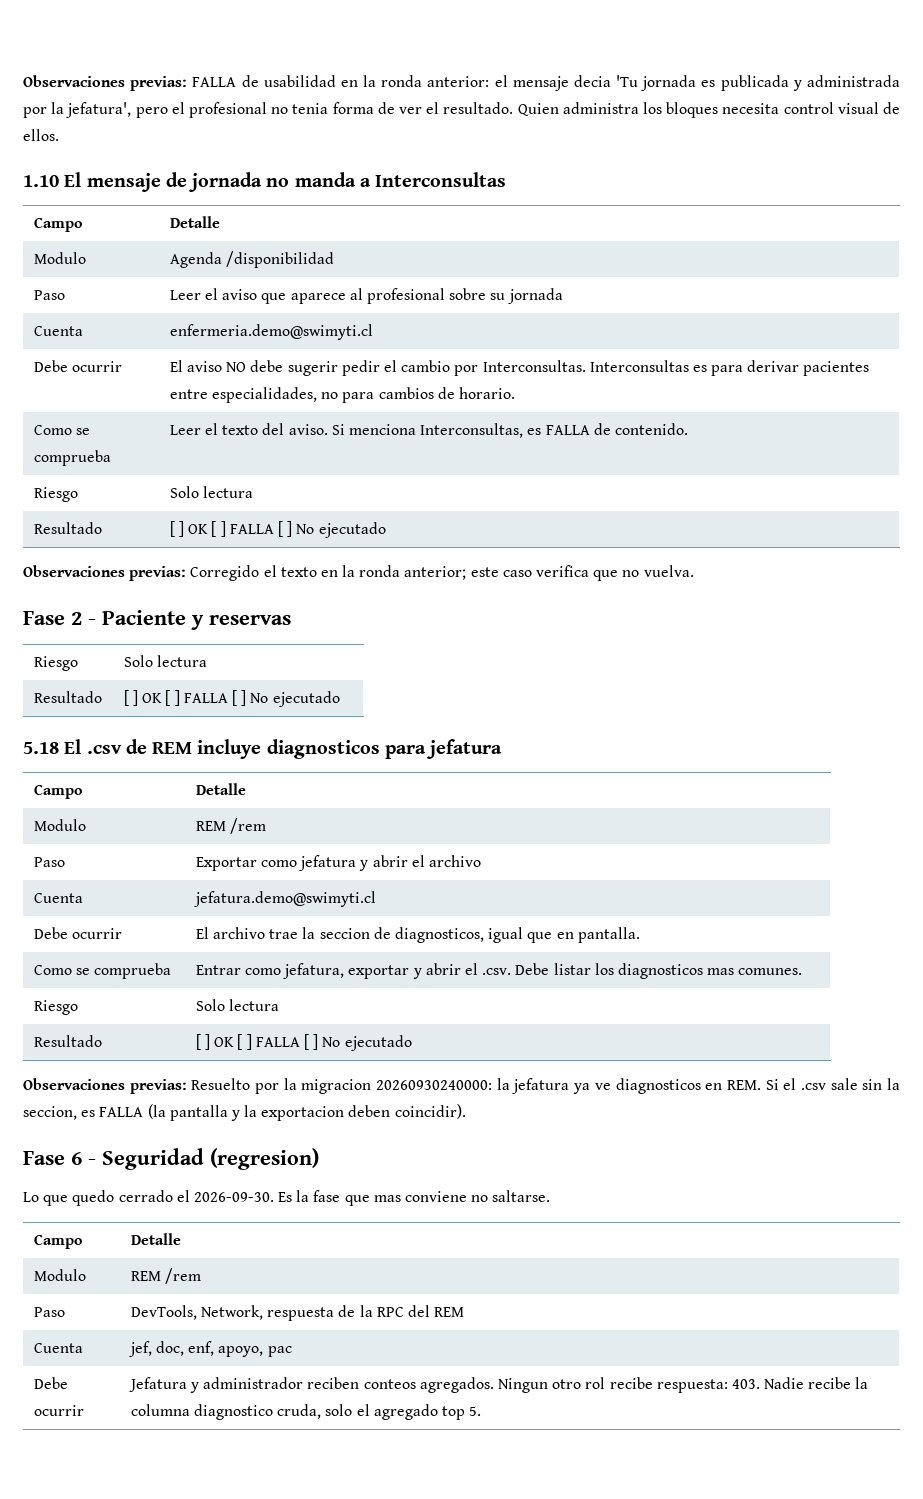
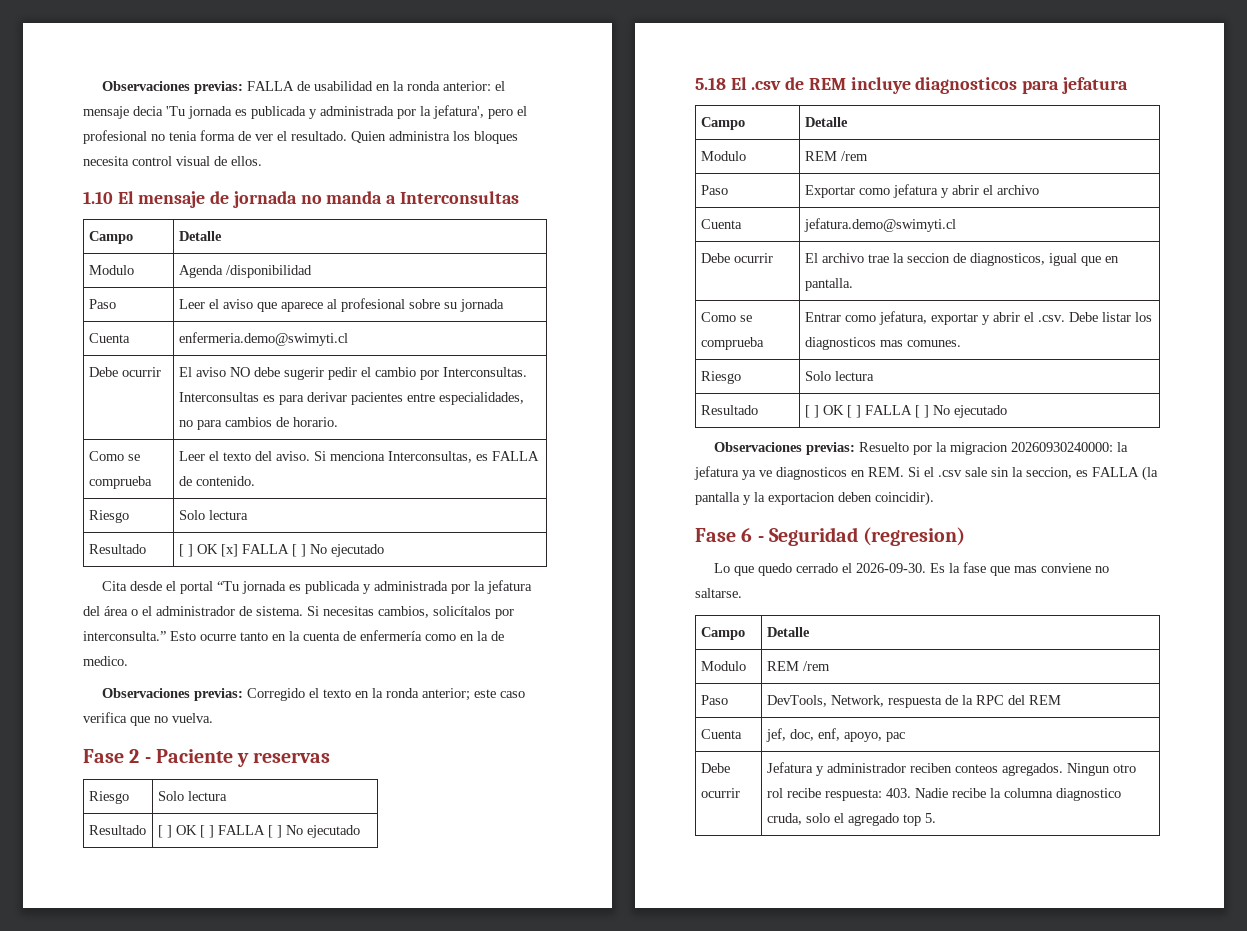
[211,521,386,538] [ ] FALLA [ ] No ejecutado -> [220,544,384,557] [102,580,533,594] [83,606,514,619] [83,630,504,641] [83,656,128,666] [x] FALLA [ ] No ejecutado // Cita desde el portal “Tu jornada es publicada y administrada por la jefatura del área o el administrador de sistema. Si necesitas cambios, solicítalos por interconsulta.” Esto ocurre tanto en la cuenta de enfermería como en la de medico.

